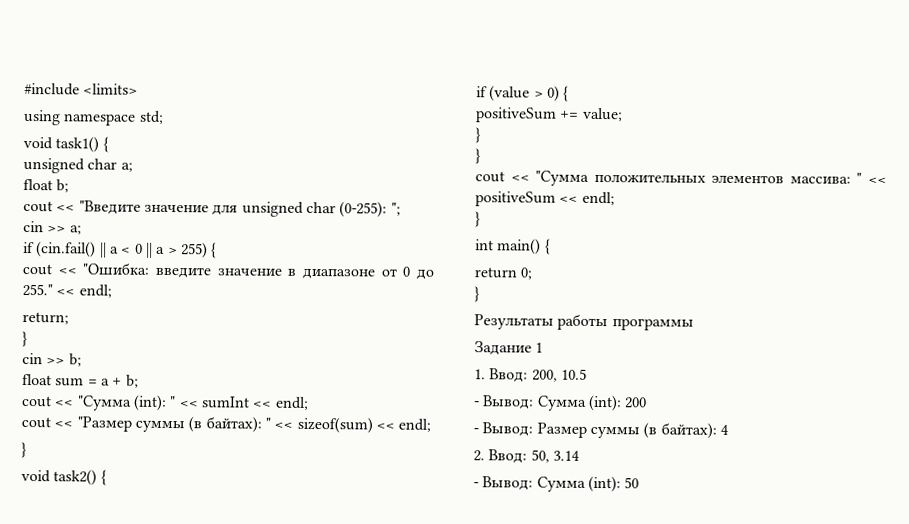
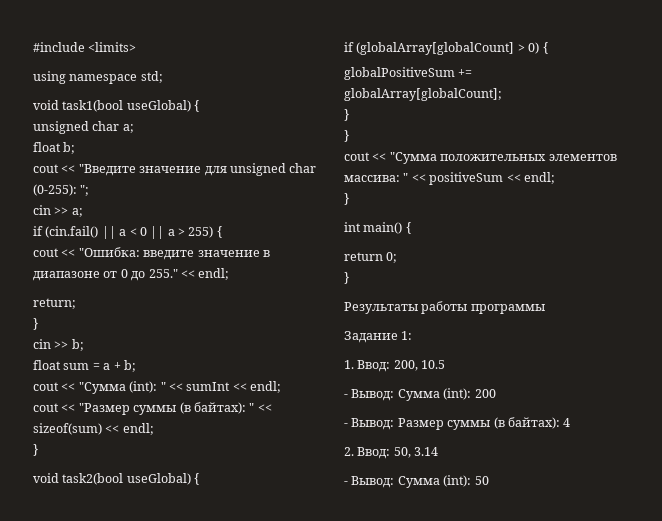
[55,136,100,153] task1() -> [62,100,191,112] task1(bool useGlobal)
[53,469,98,486] task2() -> [62,473,191,485] task2(bool useGlobal)
[489,85,531,102] (value -> [356,42,515,55] (globalArray[globalCount]
[475,107,623,123] positiveSum += value; -> [344,67,473,80] [344,88,502,101] globalPositiveSum += globalArray[globalCount];
[535,342,544,353] 1 -> [401,331,413,340] 1:

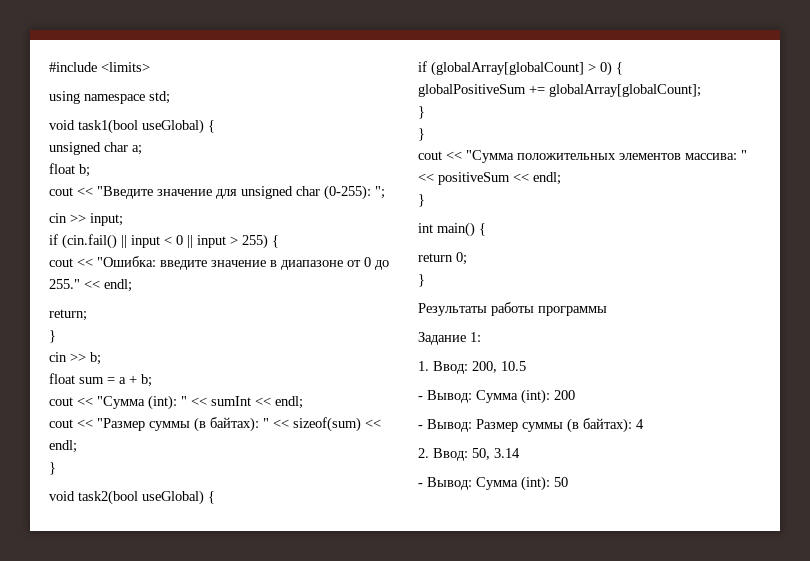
[71,208,83,217] a; -> [90,213,123,226] input;
[119,229,127,236] a -> [131,235,160,248] input
[167,229,175,236] a -> [197,235,226,248] input

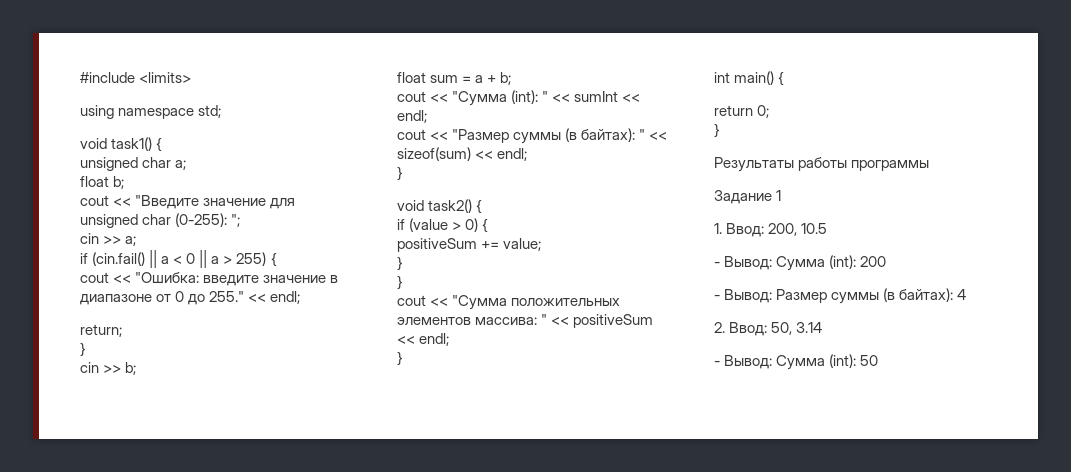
[78,119,204,134] task1(bool useGlobal) -> [111,137,153,151] task1()
[90,213,123,226] input; -> [125,236,137,246] a;
[131,235,160,248] input -> [161,256,170,264] a
[197,235,226,248] input -> [211,256,220,264] a
[78,490,204,505] task2(bool useGlobal) -> [428,199,473,213] task2()
[431,61,584,76] (globalArray[globalCount] -> [409,218,449,232] (value
[418,84,701,97] globalPositiveSum += globalArray[globalCount]; -> [397,238,542,252] positiveSum += value;
[470,332,481,342] 1: -> [776,190,782,201] 1

